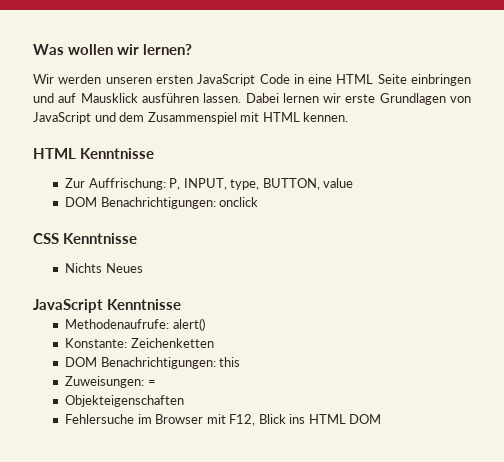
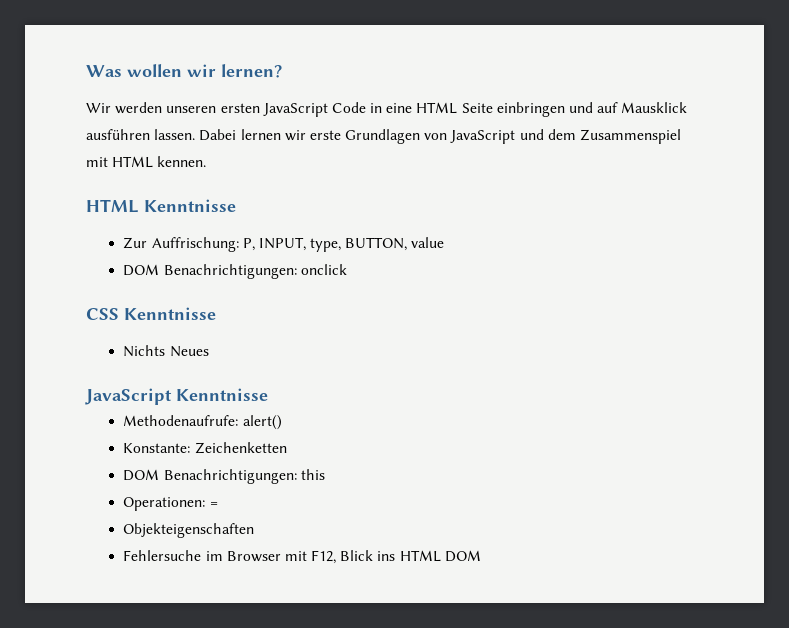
[65,376,145,388] Zuweisungen: -> [123,497,206,511] Operationen:

